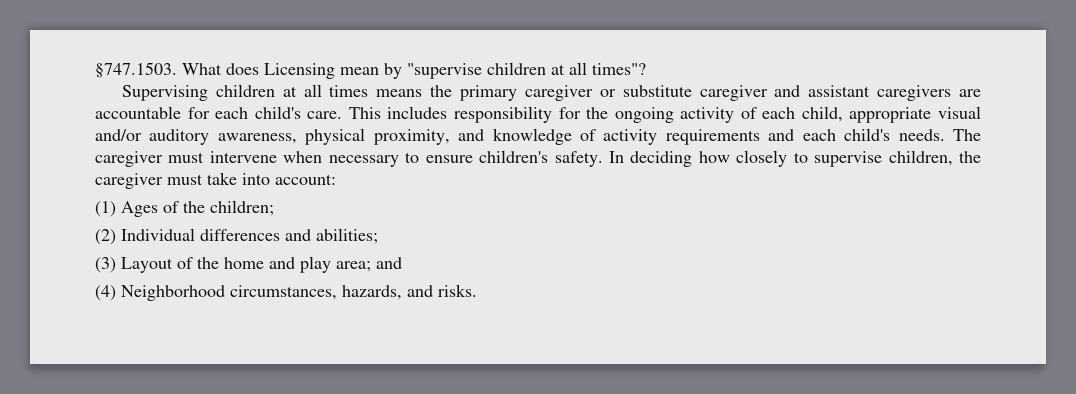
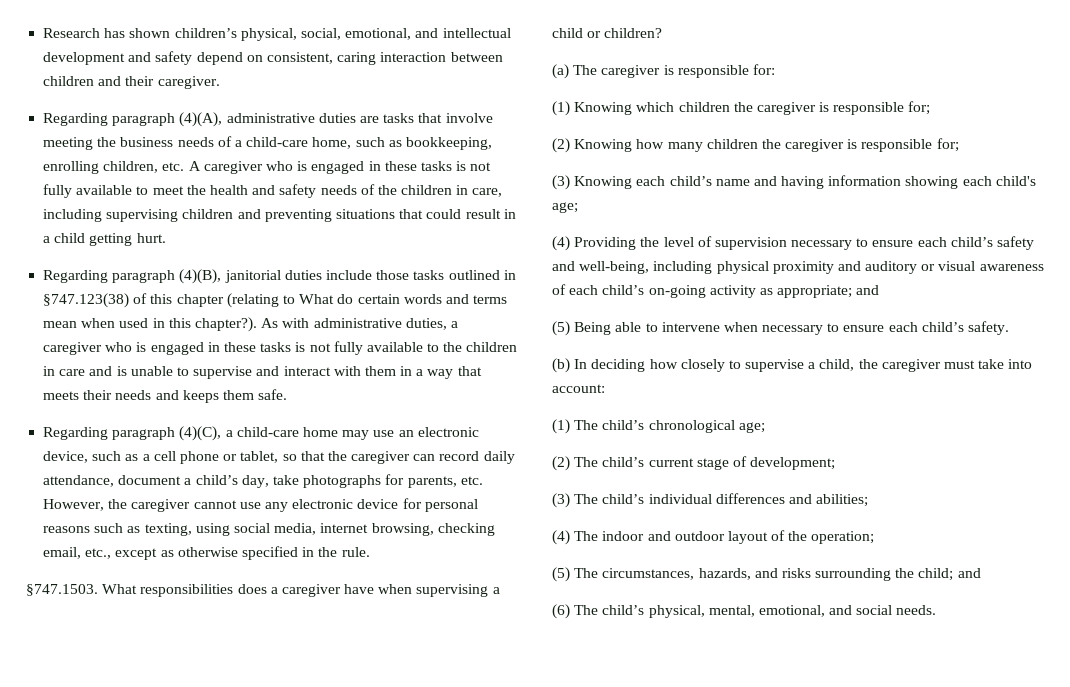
[95,62,646,79] [121,84,981,101] [95,106,981,123] [95,128,982,145] [95,151,205,167] §747.1503. What does Licensing mean by "supervise children at all times"? // Supervising children at all times means the primary caregiver or substitute caregiver and assistant caregivers are accountable for each child's care. This includes responsibility for the ongoing activity of each child, appropriate visual and/or auditory awareness, physical proximity, and knowledge of activity requirements and each child's needs. The caregiver must -> [43,28,511,41] [43,51,503,65] [43,76,220,89] [43,112,493,127] [43,136,492,150] [43,161,492,174] [43,184,503,198] [43,209,516,222] [43,233,166,246] [43,269,516,284] [43,293,508,308] [43,317,458,332] [43,341,518,355] [43,366,482,379] [43,389,288,403] [43,426,479,441] [43,451,515,464] [43,474,483,488] [43,498,478,512] [43,523,495,536] [43,546,370,560] [26,584,500,597] [552,28,663,38] [552,64,775,79] [552,101,931,116] [552,138,959,153] [552,175,1036,190] [552,202,578,213] [552,236,1035,251] [552,261,1044,274] [552,284,880,298] [552,321,658,336] Research has shown children’s physical, social, emotional, and intellectual development and safety depend on consistent, caring interaction between children and their caregiver. // Regarding paragraph (4)(A), administrative duties are tasks that involve meeting the business needs of a child-care home, such as bookkeeping, enrolling children, etc. A caregiver who is engaged in these tasks is not fully available to meet the health and safety needs of the children in care, including supervising children and preventing situations that could result in a child getting hurt. // Regarding paragraph (4)(B), janitorial duties include those tasks outlined in §747.123(38) of this chapter (relating to What do certain words and terms mean when used in this chapter?). As with administrative duties, a caregiver who is engaged in these tasks is not fully available to the children in care and is unable to supervise and interact with them in a way that meets their needs and keeps them safe. // Regarding paragraph (4)(C), a child-care home may use an electronic device, such as a cell phone or tablet, so that the caregiver can record daily attendance, document a child’s day, take photographs for parents, etc. However, the caregiver cannot use any electronic device for personal reasons such as texting, using social media, internet browsing, checking email, etc., except as otherwise specified in the rule. // §747.1503. What responsibilities does a caregiver have when supervising a child or children? // (a) The caregiver is responsible for: // (1) Knowing which children the caregiver is responsible for; // (2) Knowing how many children the caregiver is responsible for; // (3) Knowing each child’s name and having information showing each child's age; // (4) Providing the level of supervision necessary to ensure each child’s safety and well-being, including physical proximity and auditory or visual awareness of each child’s on-going activity as appropriate; and // (5) Being able to
[479,150,549,163] children's -> [888,322,964,332] each child’s
(603, 159) none -> [552,358,570,373] // (b)
[888,150,953,166] children, -> [808,359,855,371] a child,
[121,200,274,217] [95,228,378,245] [95,256,402,273] [95,284,477,301] Ages of the children; // (2) Individual differences and abilities; // (3) Layout of the home and play area; and // (4) Neighborhood circumstances, hazards, and risks. -> [574,420,765,433] [552,456,836,471] [552,493,869,508] [552,530,875,545] [552,567,981,582] [552,604,937,619] The child’s chronological age; // (2) The child’s current stage of development; // (3) The child’s individual differences and abilities; // (4) The indoor and outdoor layout of the operation; // (5) The circumstances, hazards, and risks surrounding the child; and // (6) The child’s physical, mental, emotional, and social needs.

